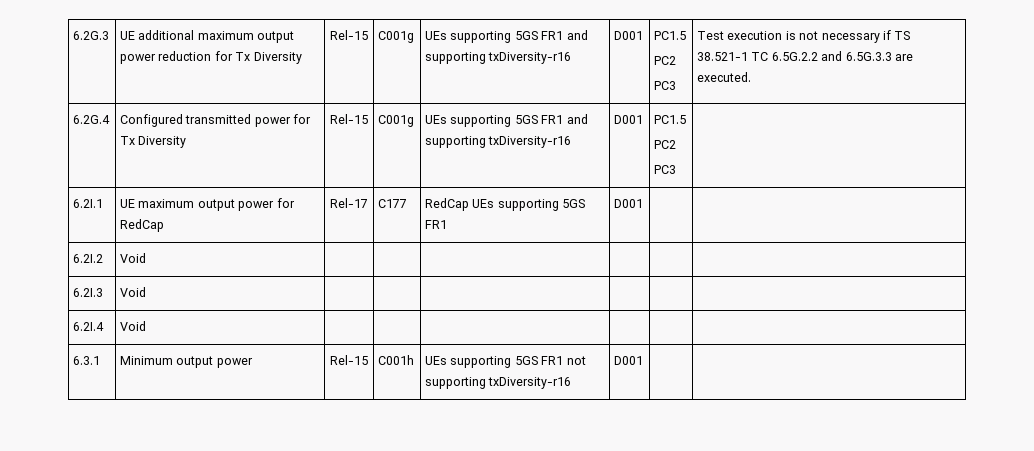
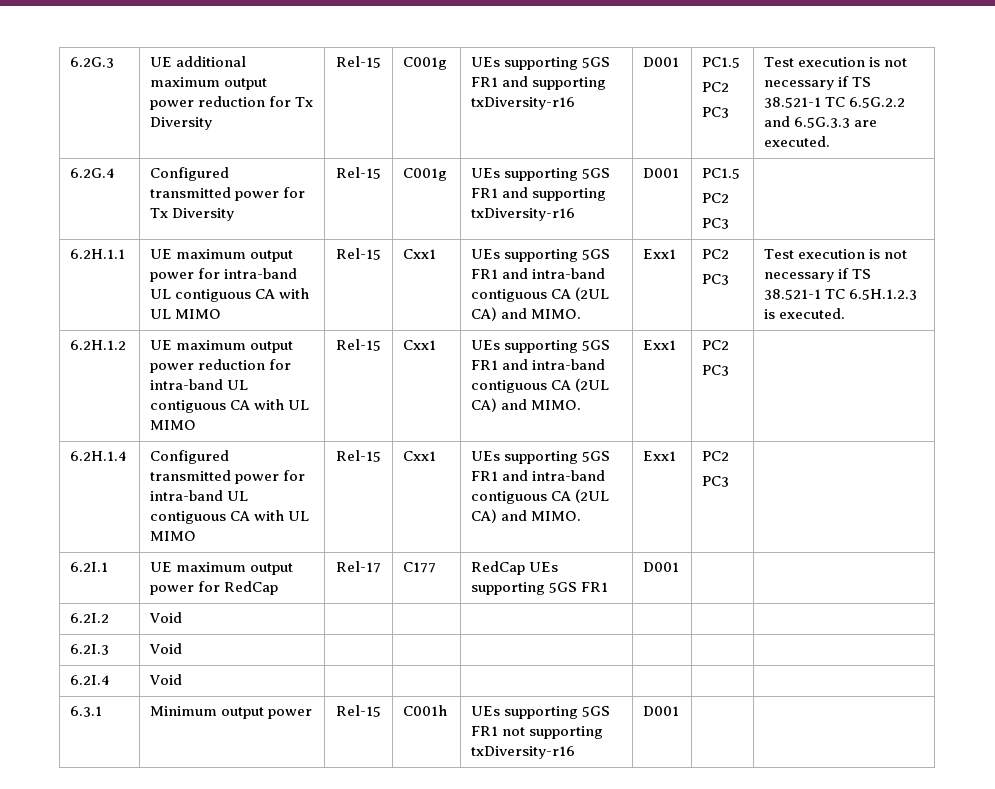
(677, 169) none -> [70,249,126,259] [150,249,294,262] [150,268,298,282] [150,288,310,302] [150,309,222,319] [336,248,381,260] [403,249,437,259] [471,249,611,262] [471,268,606,279] [471,287,610,302] [471,307,582,321] [643,249,677,259] [702,249,730,259] [702,274,730,285] [764,249,908,259] [764,268,872,282] [764,289,918,300] [764,308,846,319] [70,340,127,350] [150,340,294,353] [150,359,292,373] [150,379,249,390] [150,399,310,413] [150,420,197,430] [336,339,381,351] [403,340,437,350] [471,340,611,353] [471,359,606,370] [471,378,610,393] [471,398,582,412] [643,340,677,350] [702,340,730,350] [702,365,730,376] [70,451,128,461] [150,450,230,464] [150,470,306,484] [150,490,249,501] [150,510,310,524] [150,531,197,541] [336,450,381,462] [403,451,437,461] [471,451,611,464] [471,470,606,481] [471,489,610,504] [471,509,582,523] [643,451,677,461] [702,451,730,461] [702,476,730,487] // 6.2H.1.1 | UE maximum output power for intra-band UL contiguous CA with UL MIMO | Rel-15 | Cxx1 | UEs supporting 5GS FR1 and intra-band contiguous CA (2UL CA) and MIMO. | Exx1 | PC2 // PC3 | Test execution is not necessary if TS 38.521-1 TC 6.5H.1.2.3 is executed. // 6.2H.1.2 | UE maximum output power reduction for intra-band UL contiguous CA with UL MIMO | Rel-15 | Cxx1 | UEs supporting 5GS FR1 and intra-band contiguous CA (2UL CA) and MIMO. | Exx1 | PC2 // PC3 | // 6.2H.1.4 | Configured transmitted power for intra-band UL contiguous CA with UL MIMO | Rel-15 | Cxx1 | UEs supporting 5GS FR1 and intra-band contiguous CA (2UL CA) and MIMO. | Exx1 | PC2 // PC3 |

